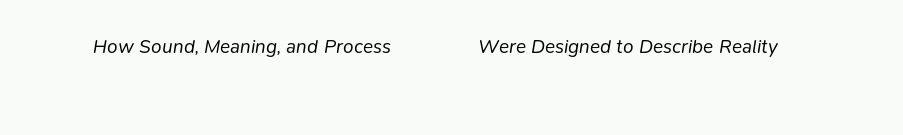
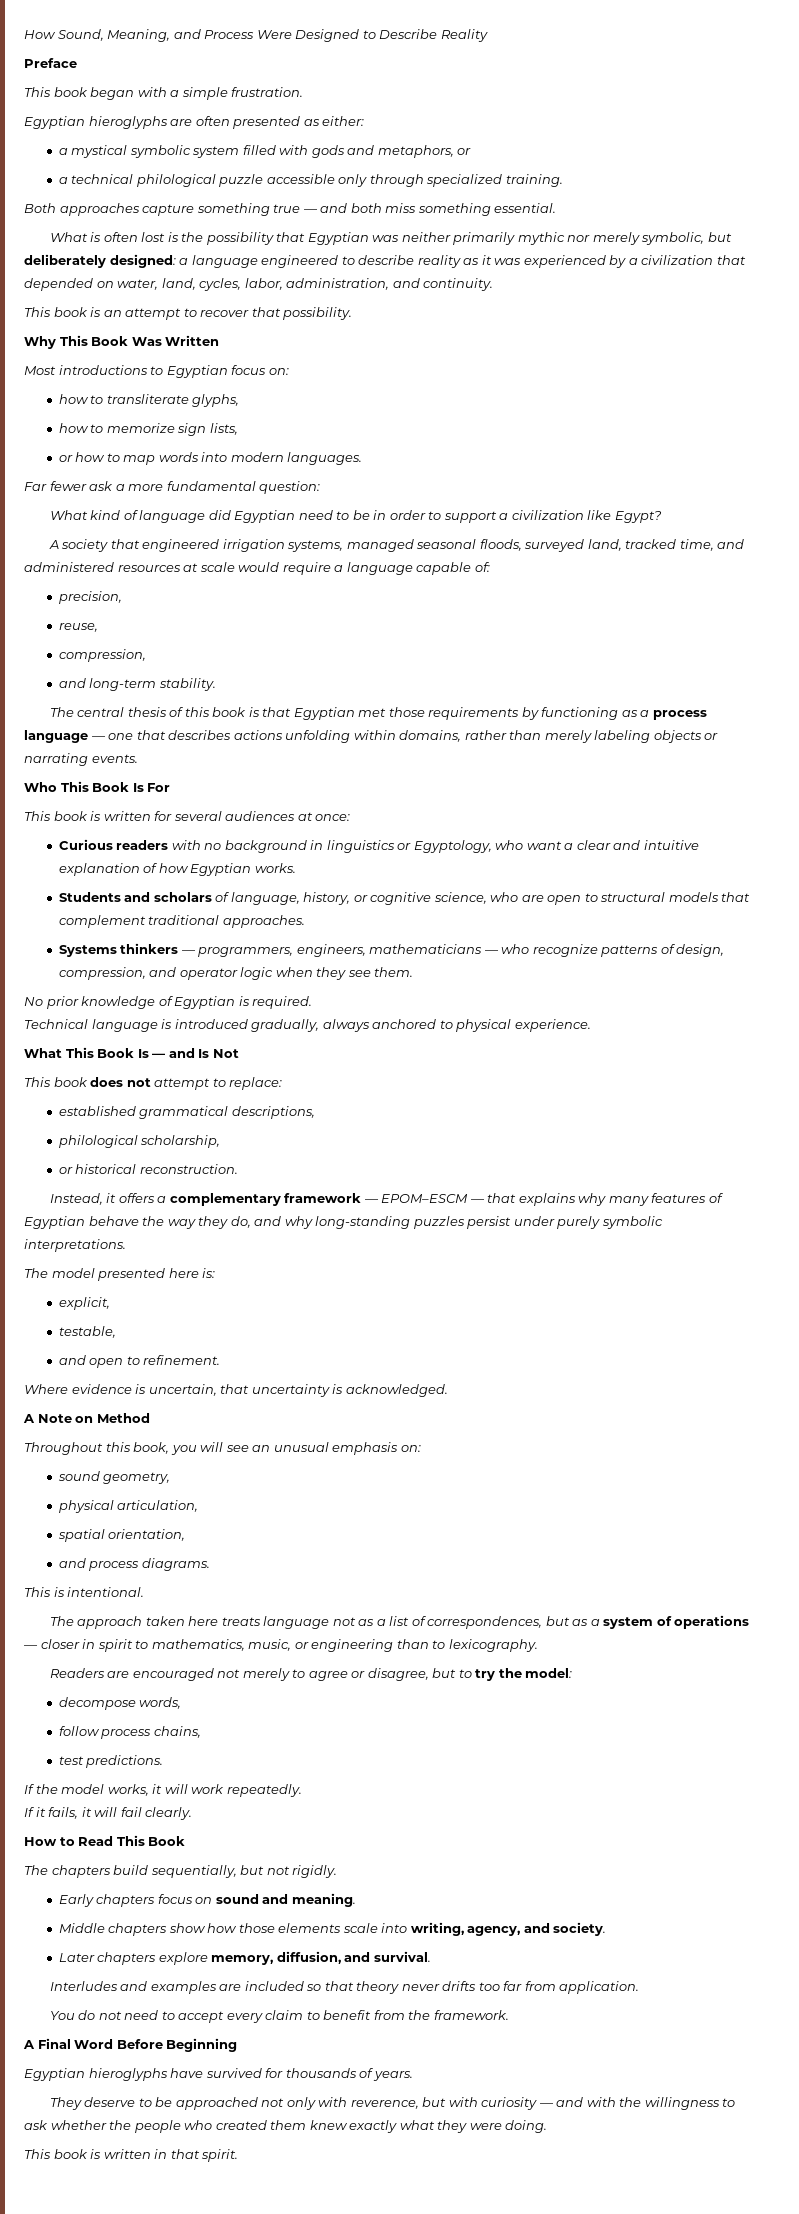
(779, 48) none -> [24,58,77,68] [24,87,304,100] [24,116,365,129] [58,145,472,158] [58,174,563,187] [24,203,557,216] [49,232,732,245] [24,254,746,268] [24,278,494,291] [24,307,353,320] [24,335,220,349] [24,365,289,378] [58,394,240,407] [58,423,238,436] [58,452,363,465] [24,481,321,494] [49,510,662,523] [48,539,745,552] [24,562,490,575] [58,591,122,604] [58,623,98,632] [58,649,146,662] [58,678,216,691] [49,707,707,720] [24,730,719,743] [24,753,138,766] [24,781,171,792] [24,811,351,821] [58,839,699,853] [58,863,296,876] [58,892,751,905] [58,915,305,928] [58,943,725,957] [58,967,414,980] [24,996,313,1009] [24,1019,591,1032] [24,1047,239,1058] [24,1077,283,1090] [58,1106,315,1119] [58,1135,221,1148] [58,1164,238,1174] [49,1193,724,1206] [24,1216,663,1229] [24,1239,126,1252] [24,1268,216,1281] [58,1297,110,1310] [58,1326,116,1338] [58,1355,221,1368] [24,1384,448,1397] [23,1413,150,1423] [24,1442,421,1455] [57,1471,171,1484] [58,1500,199,1513] [57,1529,186,1542] [58,1558,210,1571] [24,1587,145,1597] [49,1615,750,1629] [23,1639,538,1652] [49,1668,573,1681] [58,1697,182,1710] [58,1726,201,1739] [58,1755,164,1768] [24,1784,302,1797] [24,1807,193,1820] [24,1835,186,1846] [24,1865,338,1878] [58,1893,356,1907] [58,1922,607,1936] [58,1951,431,1965] [49,1981,640,1994] [49,2010,509,2023] [23,2038,238,2052] [24,2068,413,2081] [49,2097,736,2110] [24,2120,548,2133] [24,2149,239,2162] // Preface // This book began with a simple frustration. // Egyptian hieroglyphs are often presented as either: // a mystical symbolic system filled with gods and metaphors, or // a technical philological puzzle accessible only through specialized training. // Both approaches capture something true — and both miss something essential. // What is often lost is the possibility that Egyptian was neither primarily mythic nor merely symbolic, but deliberately designed: a language engineered to describe reality as it was experienced by a civilization that depended on water, land, cycles, labor, administration, and continuity. // This book is an attempt to recover that possibility. // Why This Book Was Written // Most introductions to Egyptian focus on: // how to transliterate glyphs, // how to memorize sign lists, // or how to map words into modern languages. // Far fewer ask a more fundamental question: // What kind of language did Egyptian need to be in order to support a civilization like Egypt? // A society that engineered irrigation systems, managed seasonal floods, surveyed land, tracked time, and administered resources at scale would require a language capable of: // precision, // reuse, // compression, // and long-term stability. // The central thesis of this book is that Egyptian met those requirements by functioning as a process language — one that describes actions unfolding within domains, rather than merely labeling objects or narrating events. // Who This Book Is For // This book is written for several audiences at once: // Curious readers with no background in linguistics or Egyptology, who want a clear and intuitive explanation of how Egyptian works. // Students and scholars of language, history, or cognitive science, who are open to structural models that complement traditional approaches. // Systems thinkers — programmers, engineers, mathematicians — who recognize patterns of design, compression, and operator logic when they see them. // No prior knowledge of Egyptian is required. // Technical language is introduced gradually, always anchored to physical experience. // What This Book Is — and Is Not // This book does not attempt to replace: // established grammatical descriptions, // philological scholarship, // or historical reconstruction. // Instead, it offers a complementary framework — EPOM–ESCM — that explains why many features of Egyptian behave the way they do, and why long-standing puzzles persist under purely symbolic interpretations. // The model presented here is: // explicit, // testable, // and open to refinement. // Where evidence is uncertain, that uncertainty is acknowledged. // A Note on Method // Throughout this book, you will see an unusual emphasis on: // sound geometry, // physical articulation, // spatial orientation, // and process diagrams. // This is intentional. // The approach taken here treats language not as a list of correspondences, but as a system of operations — closer in spirit to mathematics, music, or engineering than to lexicography. // Readers are encouraged not merely to agree or disagree, but to try the model: // decompose words, // follow process chains, // test predictions. // If the model works, it will work repeatedly. // If it fails, it will fail clearly. // How to Read This Book // The chapters build sequentially, but not rigidly. // Early chapters focus on sound and meaning. // Middle chapters show how those elements scale into writing, agency, and society. // Later chapters explore memory, diffusion, and survival. // Interludes and examples are included so that theory never drifts too far from application. // You do not need to accept every claim to benefit from the framework. // A Final Word Before Beginning // Egyptian hieroglyphs have survived for thousands of years. // They deserve to be approached not only with reverence, but with curiosity — and with the willingness to ask whether the people who created them knew exactly what they were doing. // This book is written in that spirit.

